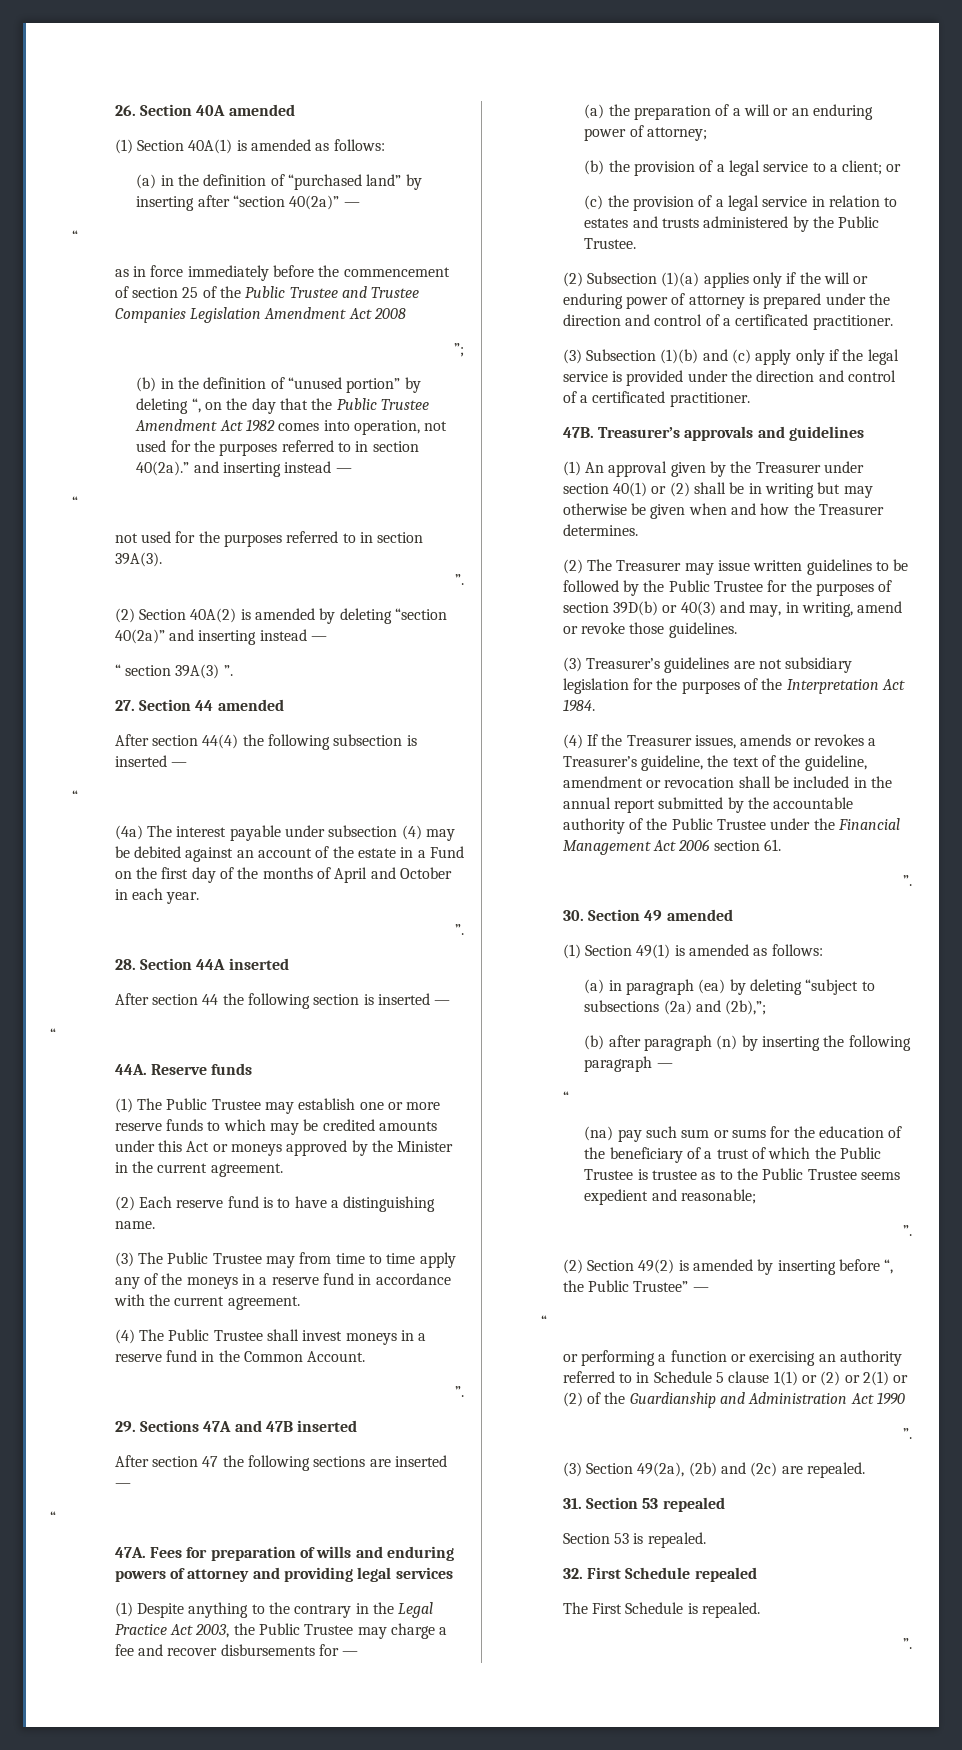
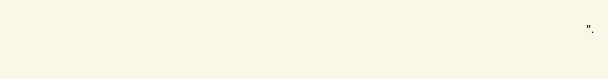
[114,104,295,116] [114,139,385,154] [136,174,422,190] [136,195,360,211] [71,230,78,242] [114,265,450,281] [114,286,420,298] [114,307,406,323] [454,343,464,357] [136,377,421,393] [136,398,429,414] [135,419,448,435] [136,440,419,456] [136,461,352,477] [71,496,78,508] [114,531,424,547] [114,552,162,567] [455,574,464,585] [114,608,447,624] [114,629,327,645] [114,664,233,679] [114,699,284,711] [114,734,417,750] [114,755,188,767] [71,790,78,802] [114,825,455,841] [114,846,464,862] [114,867,452,883] [114,888,200,904] [455,924,464,935] [114,958,289,970] [114,993,451,1009] [50,1028,56,1040] [114,1063,253,1075] [114,1098,441,1114] [114,1119,437,1135] [114,1140,454,1156] [114,1161,283,1177] [114,1196,436,1212] [114,1221,155,1229] [114,1252,456,1268] [114,1273,451,1289] [113,1294,300,1310] [114,1329,427,1345] [114,1350,366,1362] [455,1386,464,1397] [114,1420,358,1432] [114,1455,447,1471] [114,1483,131,1488] [50,1511,56,1523] [114,1546,454,1561] [114,1567,453,1582] [114,1602,434,1618] [114,1623,448,1639] [114,1644,359,1656] [584,104,873,120] [584,125,707,141] [584,160,902,176] [584,195,898,211] [584,216,880,232] [584,238,637,249] [562,272,869,288] [562,293,890,309] [562,314,893,330] [562,349,899,365] [562,370,896,386] [562,391,750,407] [562,426,864,441] [562,461,864,477] [562,482,873,498] [562,503,884,519] [562,524,638,536] [562,559,909,575] [562,580,893,596] [562,601,903,617] [562,622,737,638] [562,657,853,673] [562,678,905,694] [562,699,595,712] [562,734,877,749] [562,755,867,771] [562,776,892,788] [562,797,854,813] [562,818,900,834] [562,839,781,855] [903,875,912,886] [562,909,733,921] [562,944,823,959] [584,979,875,995] [584,1000,767,1015] [584,1035,911,1051] [584,1056,673,1072] [562,1091,569,1103] [584,1126,903,1142] [584,1147,881,1163] [584,1168,900,1180] [584,1189,756,1205] [903,1225,912,1236] [562,1259,894,1275] [562,1280,709,1292] [541,1315,548,1327] [562,1350,902,1366] [562,1371,909,1386] [562,1392,905,1408] [903,1428,912,1439] [562,1462,865,1478] [562,1497,725,1512] [562,1532,706,1548] [562,1567,757,1582] [562,1602,760,1618] 26. Section 40A amended // (1) Section 40A(1) is amended as follows: // (a) in the definition of “purchased land” by inserting after “section 40(2a)” — // “ // as in force immediately before the commencement of section 25 of the Public Trustee and Trustee Companies Legislation Amendment Act 2008 // ”; // (b) in the definition of “unused portion” by deleting “, on the day that the Public Trustee Amendment Act 1982 comes into operation, not used for the purposes referred to in section 40(2a).” and inserting instead — // “ // not used for the purposes referred to in section 39A(3). // ”. // (2) Section 40A(2) is amended by deleting “section 40(2a)” and inserting instead — // “ section 39A(3) ”. // 27. Section 44 amended // After section 44(4) the following subsection is inserted — // “ // (4a) The interest payable under subsection (4) may be debited against an account of the estate in a Fund on the first day of the months of April and October in each year. // ”. // 28. Section 44A inserted // After section 44 the following section is inserted — // “ // 44A. Reserve funds // (1) The Public Trustee may establish one or more reserve funds to which may be credited amounts under this Act or moneys approved by the Minister in the current agreement. // (2) Each reserve fund is to have a distinguishing name. // (3) The Public Trustee may from time to time apply any of the moneys in a reserve fund in accordance with the current agreement. // (4) The Public Trustee shall invest moneys in a reserve fund in the Common Account. // ”. // 29. Sections 47A and 47B inserted // After section 47 the following sections are inserted — // “ // 47A. Fees for preparation of wills and enduring powers of attorney and providing legal services // (1) Despite anything to the contrary in the Legal Practice Act 2003, the Public Trustee may charge a fee and recover disbursements for — // (a) the preparation of a will or an enduring power of attorney; // (b) the provision of a legal service to a client; or // (c) the provision of a legal service in relation to estates and trusts administered by the Public Trustee. // (2) Subsection (1)(a) applies only if the will or enduring power of attorney is prepared under the direction and control of a certificated practitioner. // (3) Subsection (1)(b) and (c) apply only if the legal service is provided under the direction and control of a certificated practitioner. // 47B. Treasurer’s approvals and guidelines // (1) An approval given by the Treasurer under section 40(1) or (2) shall be in writing but may otherwise be given when and how the Treasurer determines. // (2) The Treasurer may issue written guidelines to be followed by the Public Trustee for the purposes of section 39D(b) or 40(3) and may, in writing, amend or revoke those guidelines. // (3) Treasurer’s guidelines are not subsidiary legislation for the purposes of the Interpretation Act 1984. // (4) If the Treasurer issues, amends or revokes a Treasurer’s guideline, the text of the guideline, amendment or revocation shall be included in the annual report submitted by the accountable authority of the Public Trustee under the Financial Management Act 2006 section 61. // ”. // 30. Section 49 amended // (1) Section 49(1) is amended as follows: // (a) in paragraph (ea) by deleting “subject to subsections (2a) and (2b),”; // (b) after paragraph (n) by inserting the following paragraph — // “ // (na) pay such sum or sums for the education of the beneficiary of a trust of which the Public Trustee is trustee as to the Public Trustee seems expedient and reasonable; // ”. // (2) Section 49(2) is amended by inserting before “, the Public Trustee” — // “ // or performing a function or exercising an authority referred to in Schedule 5 clause 1(1) or (2) or 2(1) or (2) of the Guardianship and Administration Act 1990 // ”. // (3) Section 49(2a), (2b) and (2c) are repealed. // 31. Section 53 repealed // Section 53 is repealed. // 32. First Schedule repealed // The First Schedule is repealed. // -> (586, 29) none

